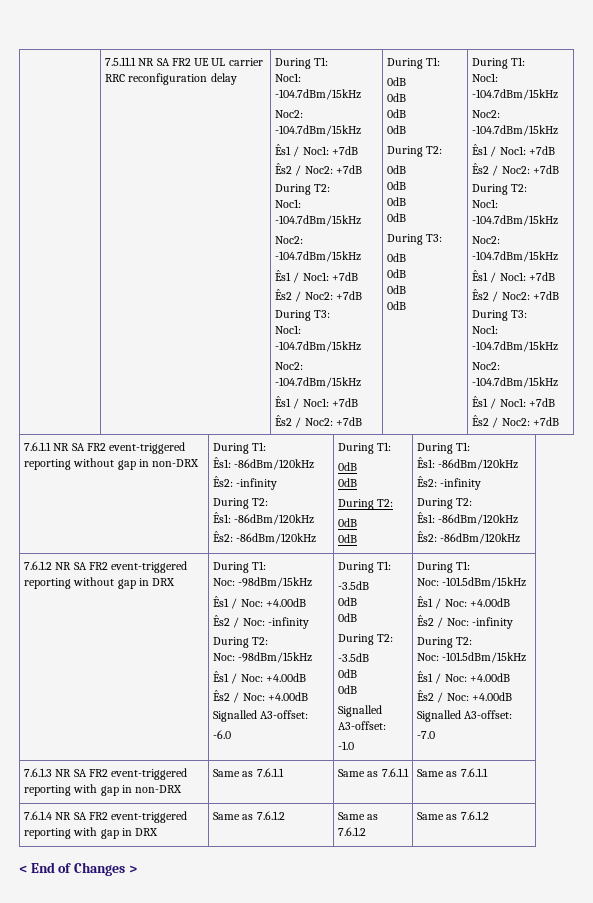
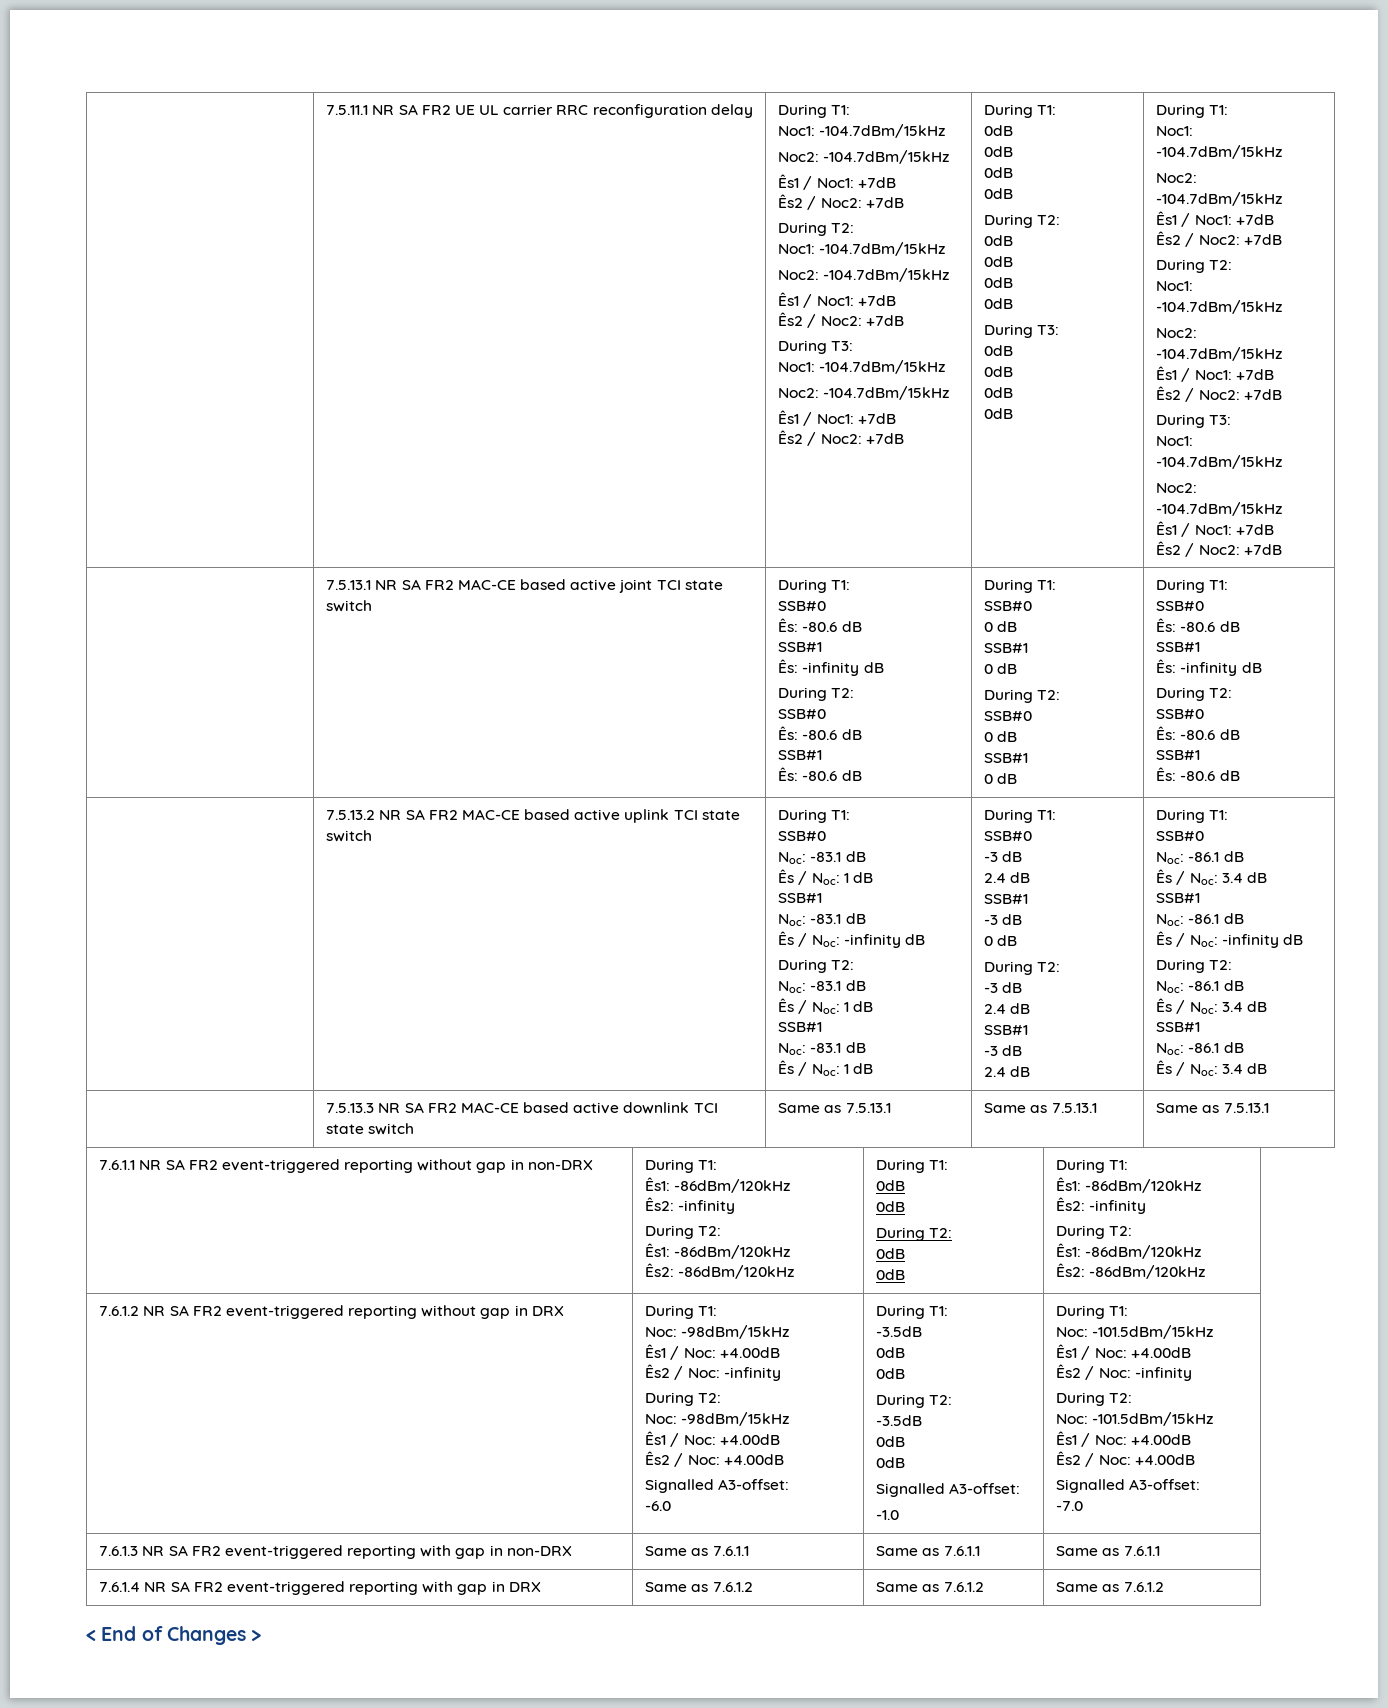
(559, 421) none -> [326,579,723,593] [326,600,373,612] [778,579,851,593] [778,601,827,611] [778,618,862,632] [778,642,823,652] [778,659,884,676] [778,687,855,701] [778,709,827,719] [778,726,862,740] [778,750,823,760] [778,767,862,781] [984,579,1057,593] [984,601,1033,611] [984,621,1018,632] [984,643,1029,653] [984,663,1018,674] [984,689,1061,703] [984,711,1033,721] [984,731,1018,742] [984,753,1029,763] [984,773,1018,784] [1156,579,1229,593] [1156,601,1205,611] [1156,618,1240,632] [1156,642,1201,652] [1156,659,1262,676] [1156,687,1233,701] [1156,709,1205,719] [1156,726,1240,740] [1156,750,1201,760] [1156,767,1240,781] [326,809,740,823] [326,830,373,842] [778,809,851,823] [778,831,827,841] [778,851,866,864] [778,869,873,885] [778,893,823,903] [778,913,866,926] [778,931,925,948] [778,959,855,973] [778,980,866,993] [778,998,873,1014] [778,1022,823,1032] [778,1042,866,1055] [778,1060,873,1076] [984,809,1057,823] [984,831,1033,841] [984,851,1023,862] [984,872,1031,883] [984,894,1029,904] [984,914,1023,925] [984,935,1018,946] [984,961,1061,975] [984,982,1023,993] [984,1003,1031,1014] [984,1025,1029,1035] [984,1045,1023,1056] [984,1066,1031,1077] [1156,809,1229,823] [1156,831,1205,841] [1156,851,1244,864] [1156,869,1267,885] [1156,893,1201,903] [1156,913,1244,926] [1156,931,1303,948] [1156,959,1233,973] [1156,980,1244,993] [1156,998,1267,1014] [1156,1022,1201,1032] [1156,1042,1244,1055] [1156,1060,1267,1076] [326,1102,718,1114] [326,1123,415,1135] [778,1103,891,1113] [984,1103,1097,1113] [1156,1103,1269,1113] // | 7.5.13.1 NR SA FR2 MAC-CE based active joint TCI state switch | During T1: // SSB#0 // Ês: -80.6 dB // SSB#1 // Ês: -infinity dB // During T2: // SSB#0 // Ês: -80.6 dB // SSB#1 // Ês: -80.6 dB | During T1: // SSB#0 // 0 dB // SSB#1 // 0 dB // During T2: // SSB#0 // 0 dB // SSB#1 // 0 dB | During T1: // SSB#0 // Ês: -80.6 dB // SSB#1 // Ês: -infinity dB // During T2: // SSB#0 // Ês: -80.6 dB // SSB#1 // Ês: -80.6 dB // | 7.5.13.2 NR SA FR2 MAC-CE based active uplink TCI state switch | During T1: // SSB#0 // Noc: -83.1 dB // Ês / Noc: 1 dB // SSB#1 // Noc: -83.1 dB // Ês / Noc: -infinity dB // During T2: // Noc: -83.1 dB // Ês / Noc: 1 dB // SSB#1 // Noc: -83.1 dB // Ês / Noc: 1 dB | During T1: // SSB#0 // -3 dB // 2.4 dB // SSB#1 // -3 dB // 0 dB // During T2: // -3 dB // 2.4 dB // SSB#1 // -3 dB // 2.4 dB | During T1: // SSB#0 // Noc: -86.1 dB // Ês / Noc: 3.4 dB // SSB#1 // Noc: -86.1 dB // Ês / Noc: -infinity dB // During T2: // Noc: -86.1 dB // Ês / Noc: 3.4 dB // SSB#1 // Noc: -86.1 dB // Ês / Noc: 3.4 dB // | 7.5.13.3 NR SA FR2 MAC-CE based active downlink TCI state switch | Same as 7.5.13.1 | Same as 7.5.13.1 | Same as 7.5.13.1

